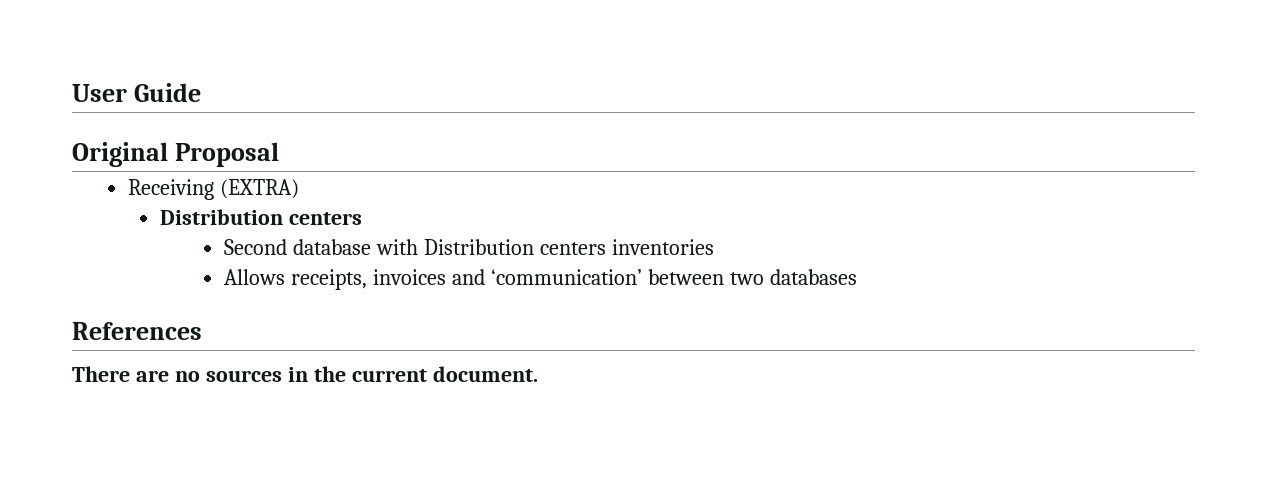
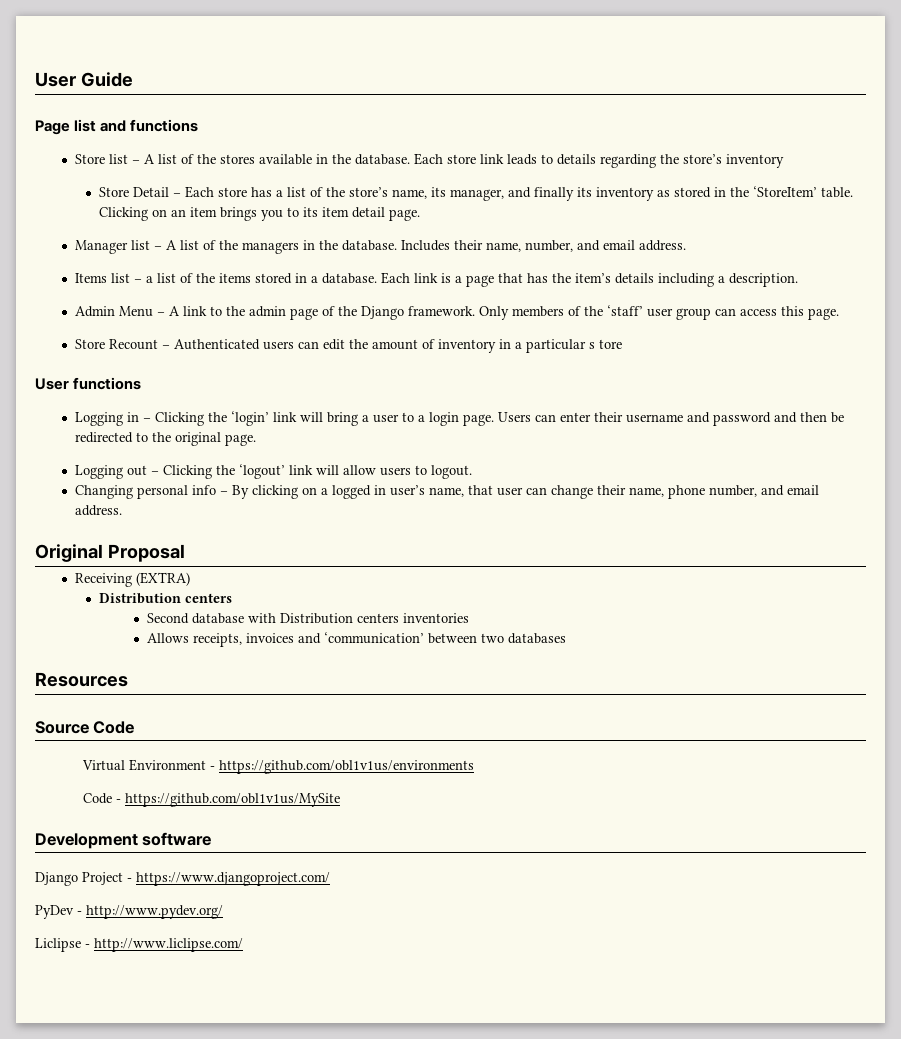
(201, 92) none -> [35,119,199,135] [74,153,784,168] [98,186,853,201] [98,207,420,221] [74,240,686,254] [74,272,798,287] [74,305,839,320] [74,339,622,353] [35,377,142,390] [74,411,844,426] [74,432,256,446] [74,464,472,479] [74,485,819,499] [74,505,122,516] // Page list and functions // Store list – A list of the stores available in the database. Each store link leads to details regarding the store’s inventory // Store Detail – Each store has a list of the store’s name, its manager, and finally its inventory as stored in the ‘StoreItem’ table. Clicking on an item brings you to its item detail page. // Manager list – A list of the managers in the database. Includes their name, number, and email address. // Items list – a list of the items stored in a database. Each link is a page that has the item’s details including a description. // Admin Menu – A link to the admin page of the Django framework. Only members of the ‘staff’ user group can access this page. // Store Recount – Authenticated users can edit the amount of inventory in a particular s tore // User functions // Logging in – Clicking the ‘login’ link will bring a user to a login page. Users can enter their username and password and then be redirected to the original page. // Logging out – Clicking the ‘logout’ link will allow users to logout. // Changing personal info – By clicking on a logged in user’s name, that user can change their name, phone number, and email address.
[72,322,202,340] [72,366,538,382] References // There are no sources in the current document. -> [35,672,128,687] [35,721,135,734] [81,759,474,774] [82,793,340,807] [35,832,212,849] [35,872,330,886] [35,905,223,919] [35,938,243,952] Resources // Source Code // Virtual Environment - https://github.com/obl1v1us/environments // Code - https://github.com/obl1v1us/MySite // Development software // Django Project - https://www.djangoproject.com/ // PyDev - http://www.pydev.org/ // Liclipse - http://www.liclipse.com/

